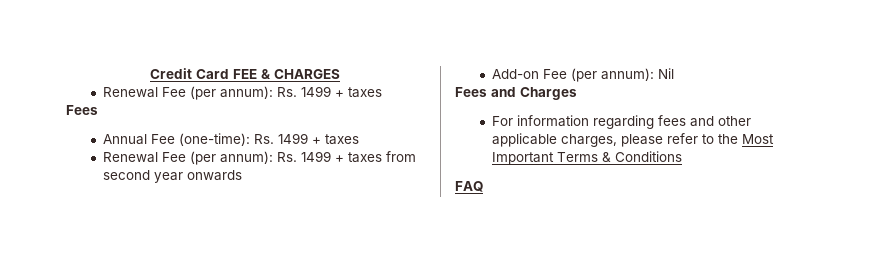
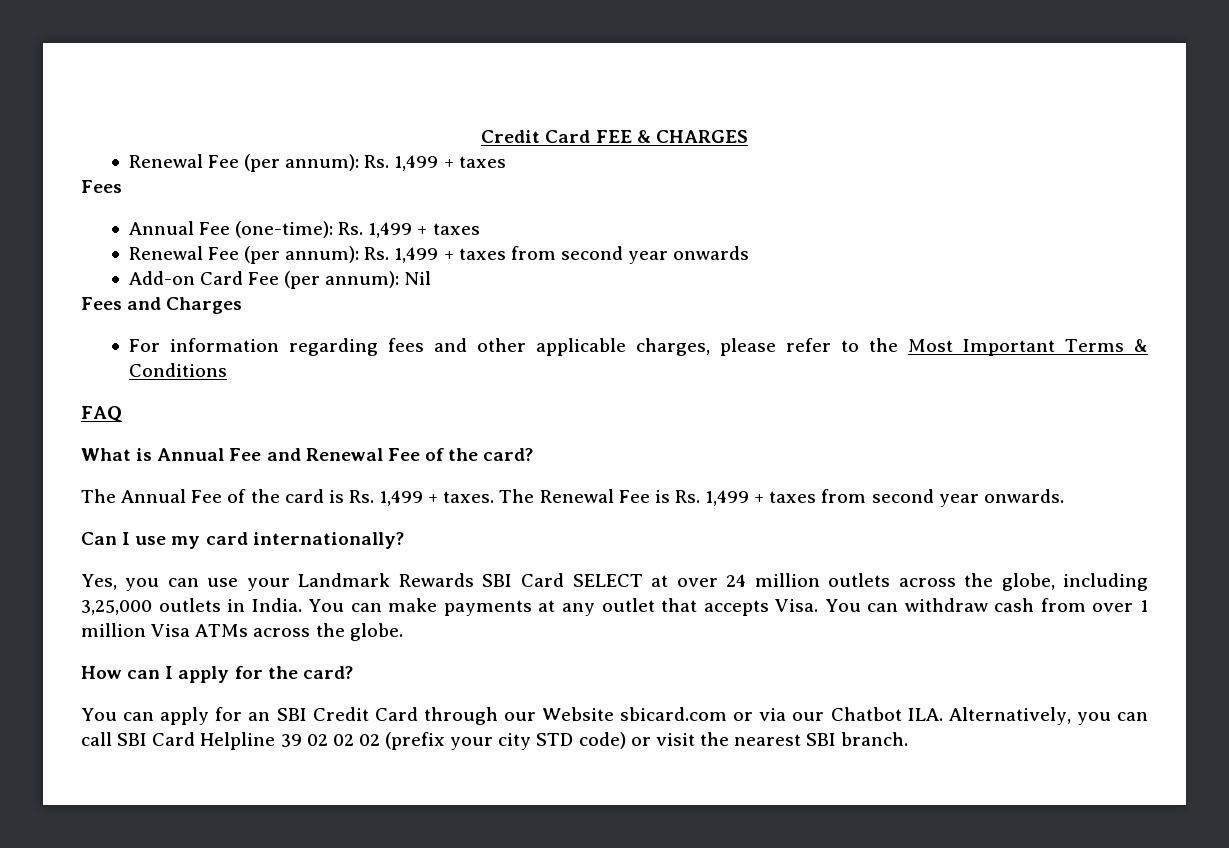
[300,86,331,97] 1499 -> [394,155,439,171] 1,499
[277,133,308,144] 1499 -> [368,222,413,238] 1,499
[300,151,331,162] 1499 -> [394,247,439,263] 1,499
(539, 74) none -> [199,271,243,285] Card
(483, 186) none -> [81,448,534,461] [81,489,1064,507] [81,532,404,549] [81,573,1148,591] [81,598,1149,616] [81,623,403,641] [81,666,353,683] [81,707,1149,725] [81,732,909,750] // What is Annual Fee and Renewal Fee of the card? // The Annual Fee of the card is Rs. 1,499 + taxes. The Renewal Fee is Rs. 1,499 + taxes from second year onwards. // Can I use my card internationally? // Yes, you can use your Landmark Rewards SBI Card SELECT at over 24 million outlets across the globe, including 3,25,000 outlets in India. You can make payments at any outlet that accepts Visa. You can withdraw cash from over 1 million Visa ATMs across the globe. // How can I apply for the card? // You can apply for an SBI Credit Card through our Website sbicard.com or via our Chatbot ILA. Alternatively, you can call SBI Card Helpline 39 02 02 02 (prefix your city STD code) or visit the nearest SBI branch.

